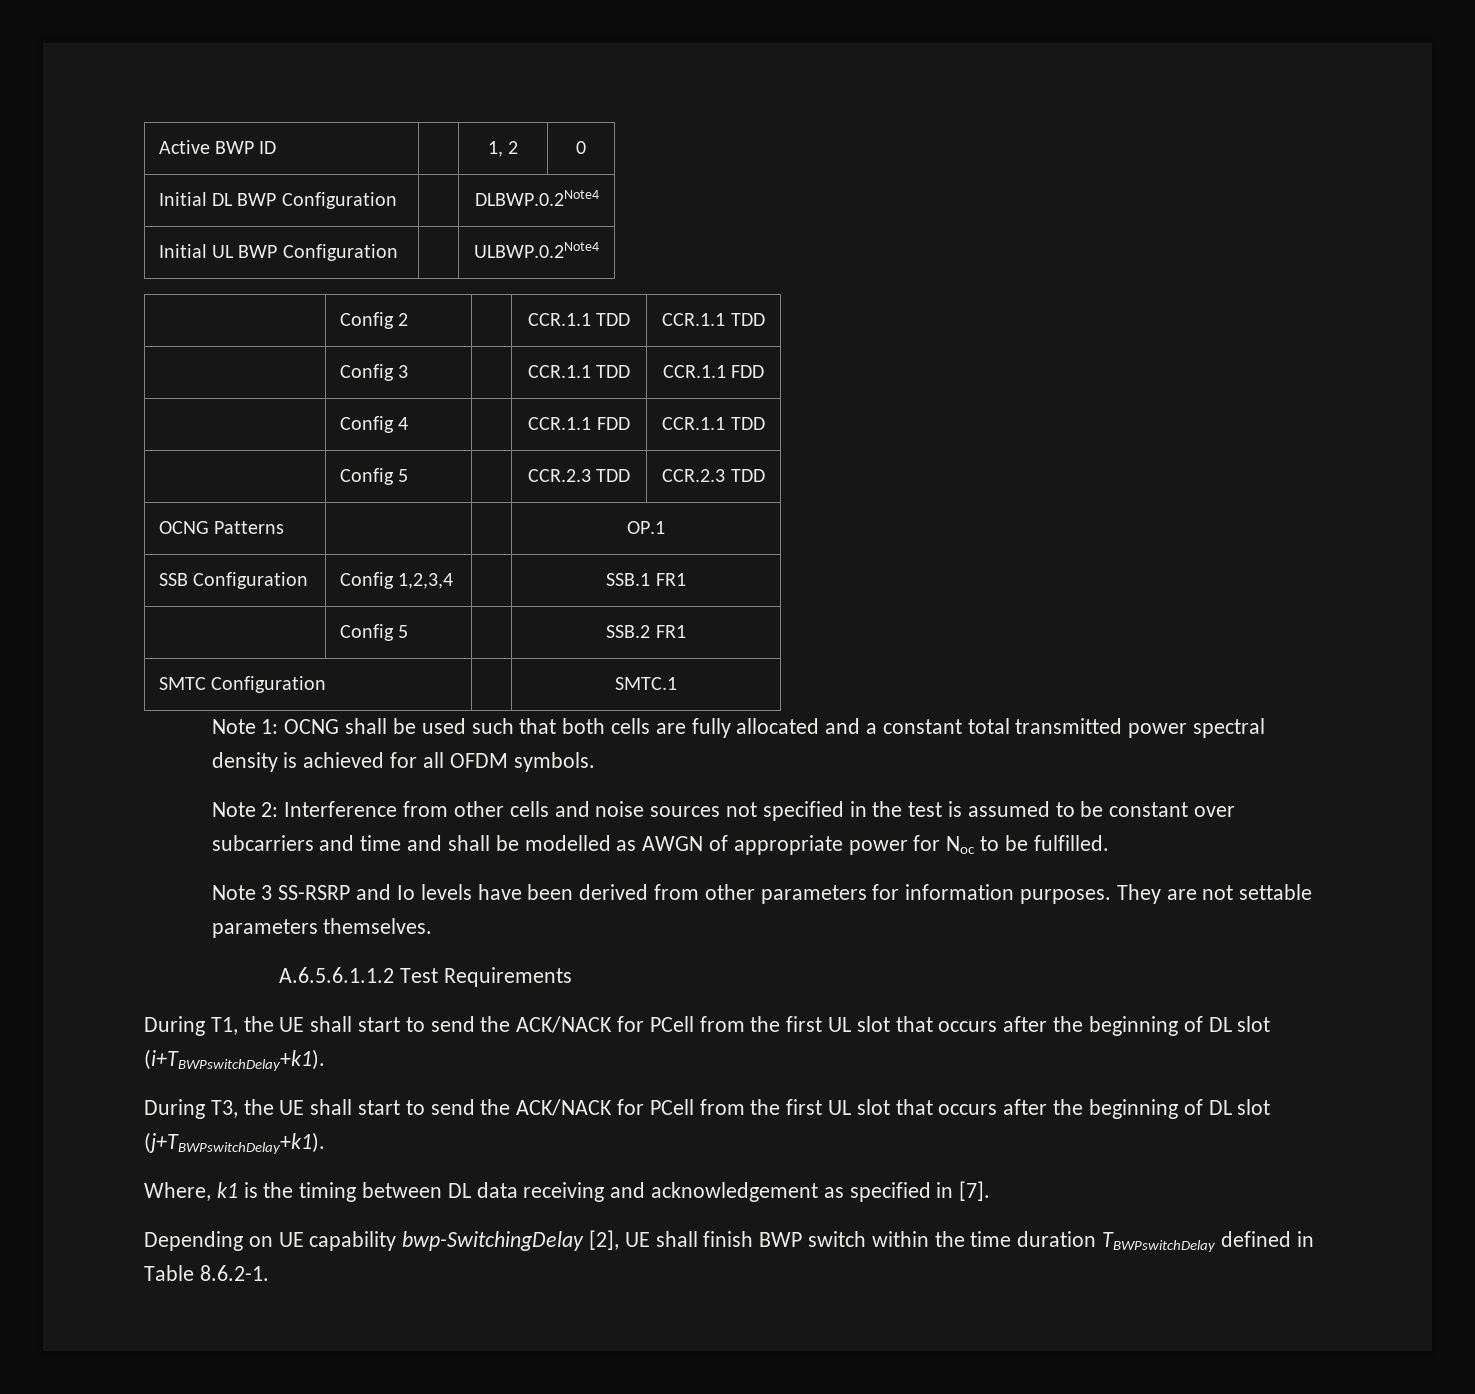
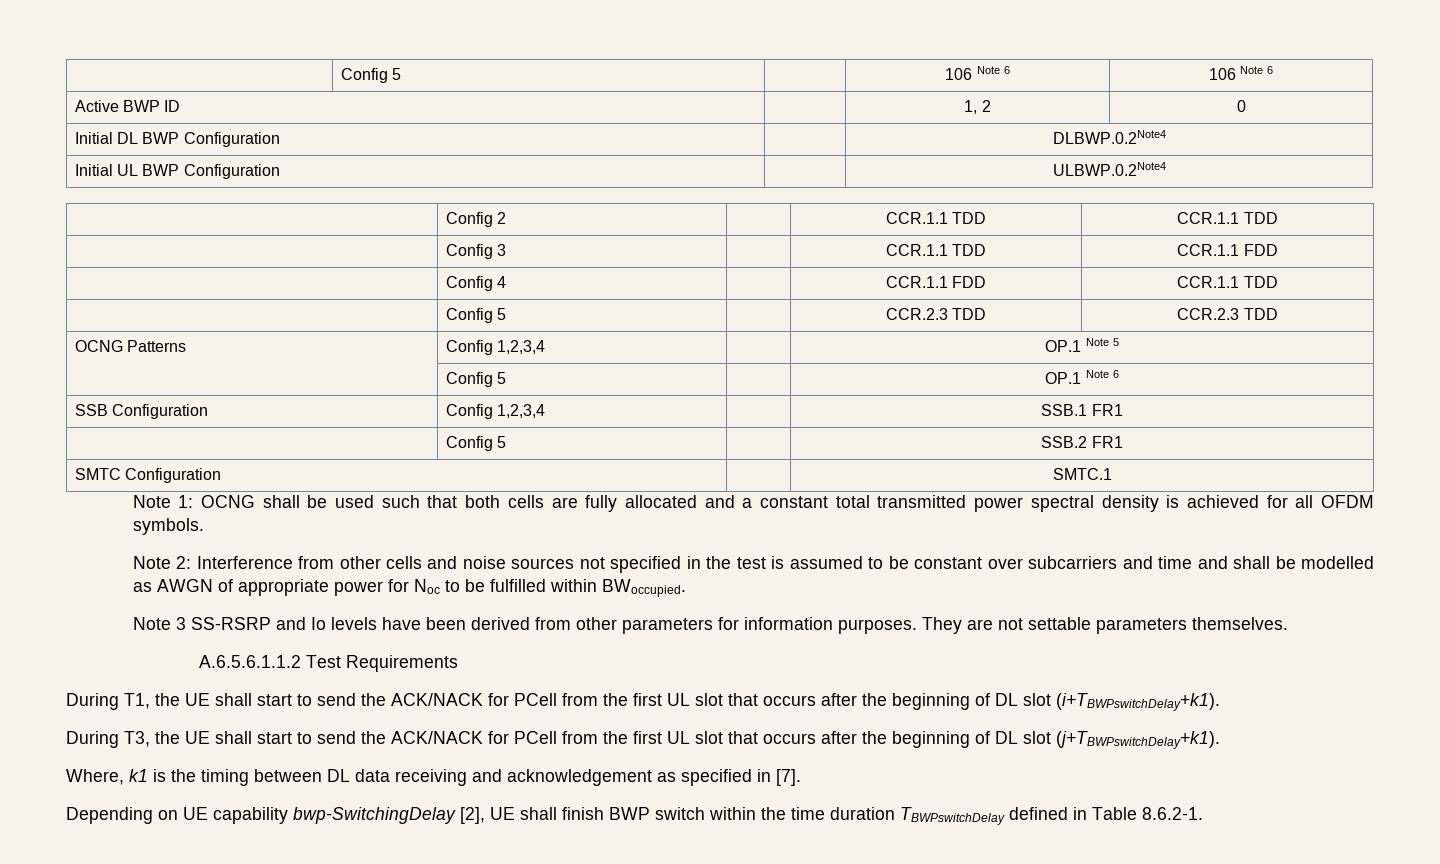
(158, 147) none -> [340,68,402,83] [945,66,1010,80] [1208,66,1274,80] | Config 5 | | 106 Note 6 | 106 Note 6 //
[627,521,665,534] | | OP.1 -> [445,340,546,355] [1045,338,1119,352] [445,372,507,387] [1045,370,1119,384] Config 1,2,3,4 | | OP.1 Note 5 // | Config 5 | | OP.1 Note 6
[1033,835,1109,851] fulfilled. -> [489,579,686,597] fulfilled within BWoccupied.

